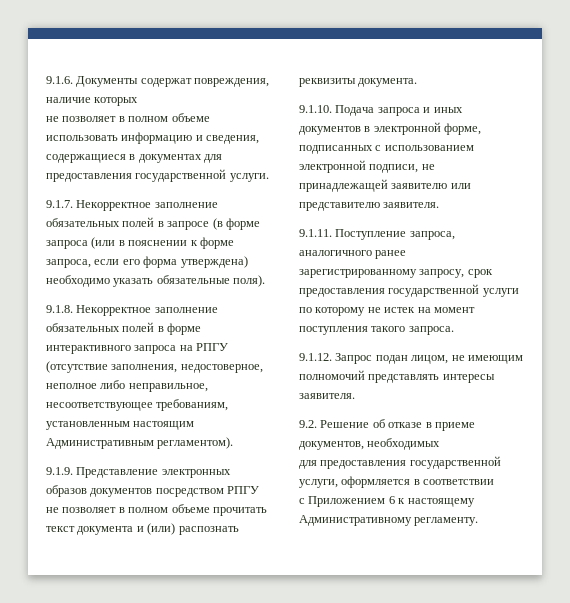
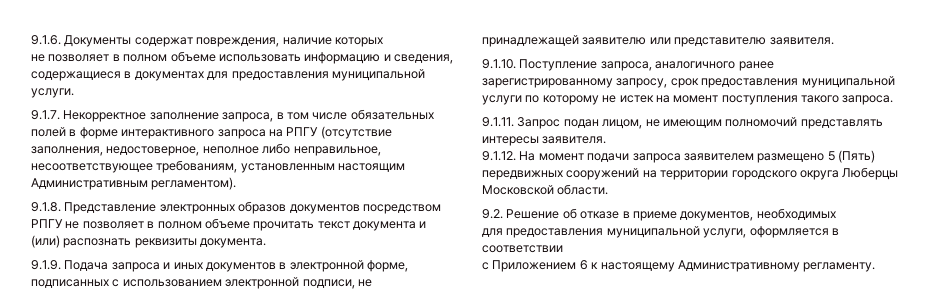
[135,169,227,182] государственной -> [331,69,425,81] муниципальной
[46,217,260,230] [46,237,234,249] [46,256,248,268] [46,275,266,287] [46,305,218,316] обязательных полей в запросе (в форме запроса (или в пояснении к форме запроса, если его форма утверждена) необходимо указать обязательные поля). // 9.1.8. Некорректное заполнение -> [222,112,348,122] запроса, в том числе
[46,467,73,475] 9.1.9. -> [31,202,61,212] 9.1.8.
[299,105,332,113] 9.1.10. -> [31,260,61,270] 9.1.9.
[299,229,332,237] 9.1.11. -> [482,59,516,69] 9.1.10.
[388,284,480,297] государственной -> [801,76,895,88] муниципальной
[299,353,332,361] 9.1.12. -> [482,117,514,127] 9.1.11.
(355, 396) none -> [482,150,875,163] [482,167,899,180] [482,184,609,195] // 9.1.12. На момент подачи запроса заявителем размещено 5 (Пять) передвижных сооружений на территории городского округа Люберцы Московской области.
[409,456,501,469] государственной -> [606,226,700,238] муниципальной

